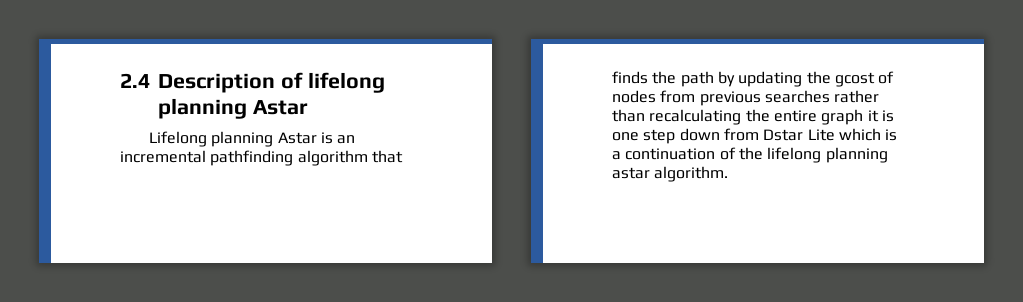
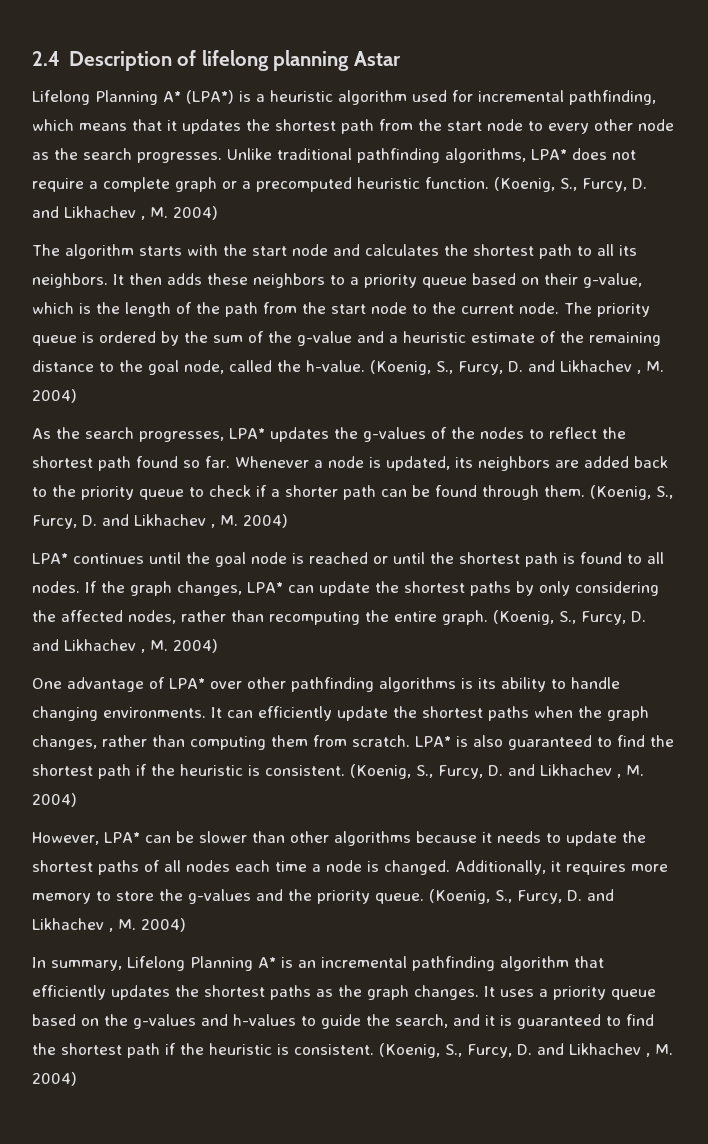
[211,131,317,147] planning Astar -> [95,90,656,105] [32,119,674,134] [32,148,636,163] [32,177,647,192] [32,206,218,220] [32,244,637,259] [32,273,642,288] [32,302,650,317] [32,331,661,346] [32,360,664,375] [32,389,77,403] [32,427,626,442] [32,456,668,471] [32,485,673,500] [32,514,288,529] [32,552,664,567] [32,581,659,596] [32,610,646,625] [32,639,218,653] [32,677,620,692] [32,706,649,721] [32,735,674,750] [32,764,644,779] [32,793,77,807] [32,831,646,846] [32,860,668,875] [32,889,614,904] [32,918,186,932] [32,956,276,971] Planning A* (LPA*) is a heuristic algorithm used for incremental pathfinding, which means that it updates the shortest path from the start node to every other node as the search progresses. Unlike traditional pathfinding algorithms, LPA* does not require a complete graph or a precomputed heuristic function. (Koenig, S., Furcy, D. and Likhachev , M. 2004) // The algorithm starts with the start node and calculates the shortest path to all its neighbors. It then adds these neighbors to a priority queue based on their g-value, which is the length of the path from the start node to the current node. The priority queue is ordered by the sum of the g-value and a heuristic estimate of the remaining distance to the goal node, called the h-value. (Koenig, S., Furcy, D. and Likhachev , M. 2004) // As the search progresses, LPA* updates the g-values of the nodes to reflect the shortest path found so far. Whenever a node is updated, its neighbors are added back to the priority queue to check if a shorter path can be found through them. (Koenig, S., Furcy, D. and Likhachev , M. 2004) // LPA* continues until the goal node is reached or until the shortest path is found to all nodes. If the graph changes, LPA* can update the shortest paths by only considering the affected nodes, rather than recomputing the entire graph. (Koenig, S., Furcy, D. and Likhachev , M. 2004) // One advantage of LPA* over other pathfinding algorithms is its ability to handle changing environments. It can efficiently update the shortest paths when the graph changes, rather than computing them from scratch. LPA* is also guaranteed to find the shortest path if the heuristic is consistent. (Koenig, S., Furcy, D. and Likhachev , M. 2004) // However, LPA* can be slower than other algorithms because it needs to update the shortest paths of all nodes each time a node is changed. Additionally, it requires more memory to store the g-values and the priority queue. (Koenig, S., Furcy, D. and Likhachev , M. 2004) // In summary, Lifelong Planning A*
[612,71,895,87] [612,90,880,106] [612,109,894,125] [612,128,898,144] [612,147,888,163] [612,166,729,182] finds the path by updating the gcost of nodes from previous searches rather than recalculating the entire graph it is one step down from Dstar Lite which is a continuation of the lifelong planning astar algorithm. -> [32,985,656,1000] [32,1014,654,1029] [32,1043,673,1058] [32,1072,77,1086] efficiently updates the shortest paths as the graph changes. It uses a priority queue based on the g-values and h-values to guide the search, and it is guaranteed to find the shortest path if the heuristic is consistent. (Koenig, S., Furcy, D. and Likhachev , M. 2004)

